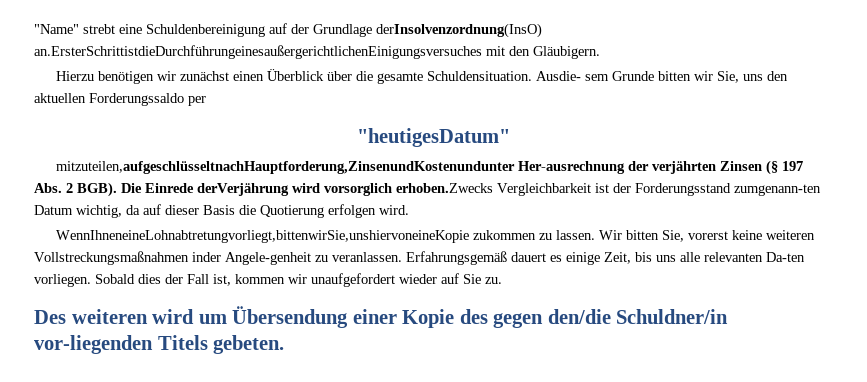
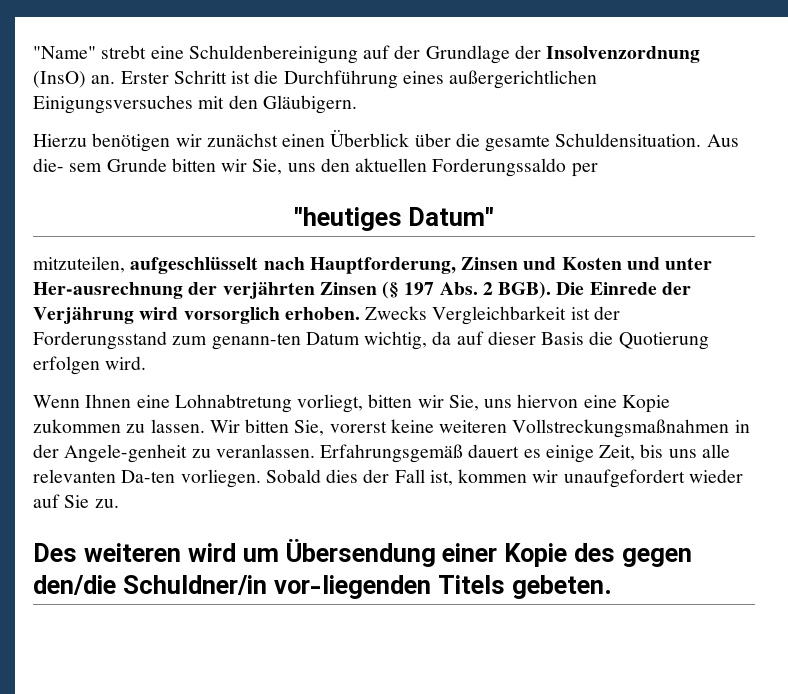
[376,23,542,38] [34,45,482,59] derInsolvenzordnung(InsO) an.ErsterSchrittistdieDurchführungeinesaußergerichtlichenEinigungsversuches -> [514,45,701,63] [33,70,598,89] [33,95,193,114] der Insolvenzordnung (InsO) an. Erster Schritt ist die Durchführung eines außergerichtlichen Einigungsversuches
[536,71,582,81] Ausdie- -> [706,134,739,147] [33,158,64,172] Aus die-
[357,128,510,147] [56,161,516,174] "heutigesDatum" // mitzuteilen,aufgeschlüsseltnachHauptforderung,ZinsenundKostenundunter -> [293,207,495,231] [33,256,713,274] "heutiges Datum" // mitzuteilen, aufgeschlüsselt nach Hauptforderung, Zinsen und Kosten und unter
[197,183,493,196] derVerjährung wird vorsorglich erhoben.Zwecks -> [661,282,691,295] [33,306,428,324] der Verjährung wird vorsorglich erhoben. Zwecks
[734,184,821,196] zumgenann-ten -> [172,333,301,350] zum genann-ten
[56,230,470,243] WennIhneneineLohnabtretungvorliegt,bittenwirSie,unshiervoneineKopie -> [33,394,670,413] Wenn Ihnen eine Lohnabtretung vorliegt, bitten wir Sie, uns hiervon eine Kopie
[192,252,221,262] inder -> [734,420,750,433] [33,444,59,458] in der

